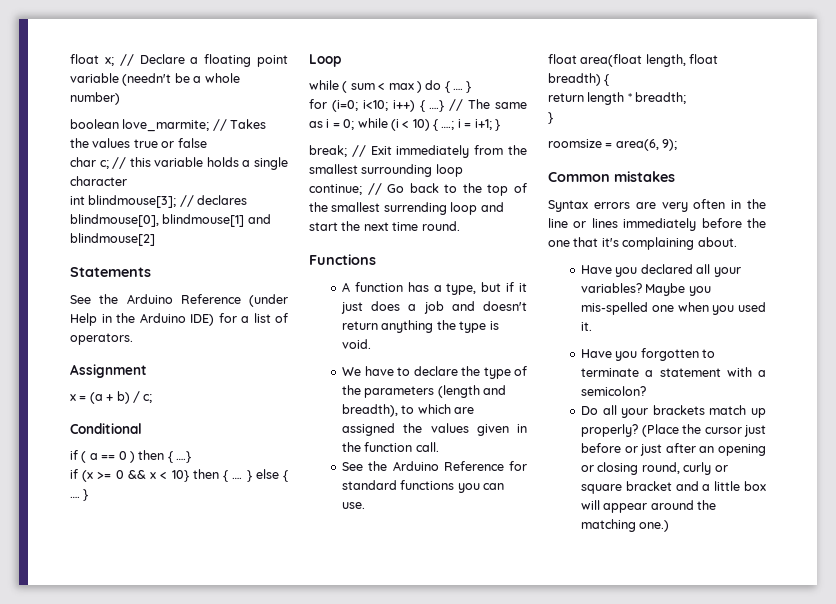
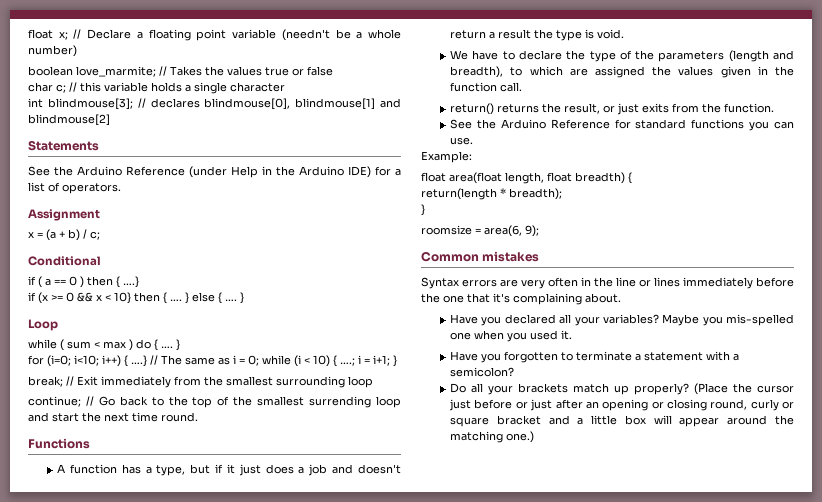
[381,320,434,333] anything -> [489,29,532,39] a result
(439, 447) none -> [450,103,775,115] // return() returns the result, or just exits from the function.
(366, 505) none -> [421,151,472,163] // Example:
[548,92,687,105] return length * breadth; -> [421,188,562,200] return(length * breadth);

